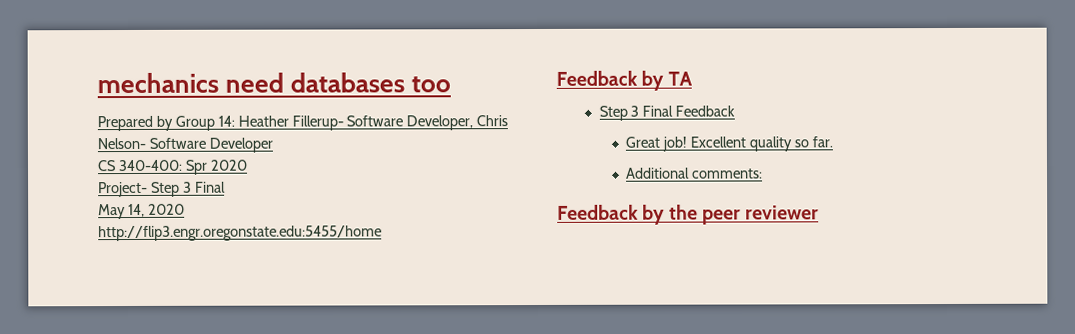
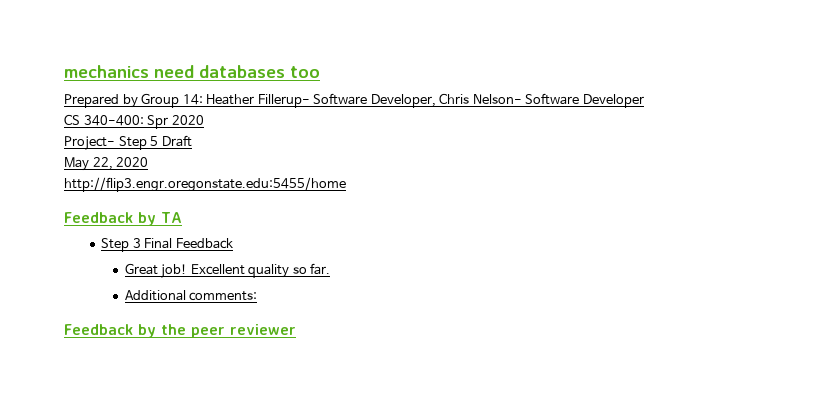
[182,181,226,193] 3 Final -> [150,135,192,147] 5 Draft
[127,203,145,218] 14, -> [92,157,113,170] 22,

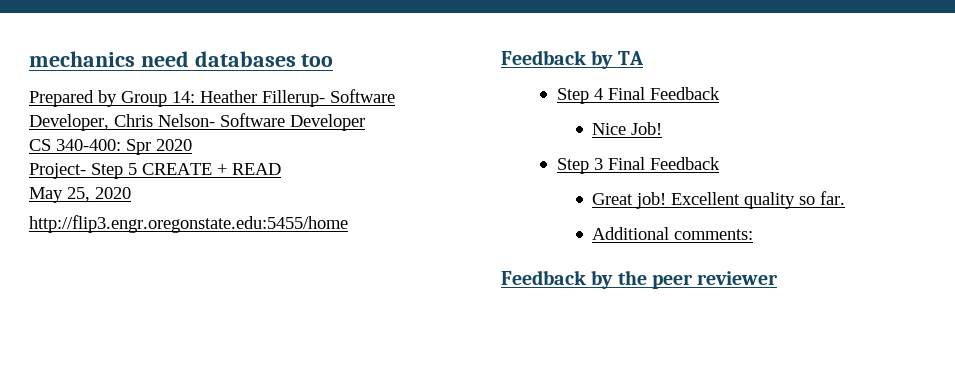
[161,135,192,147] Draft -> [142,163,281,175] CREATE + READ
[92,157,113,170] 22, -> [67,187,90,202] 25,
(182, 217) none -> [556,87,720,104] [592,122,663,135] // Step 4 Final Feedback // Nice Job!

